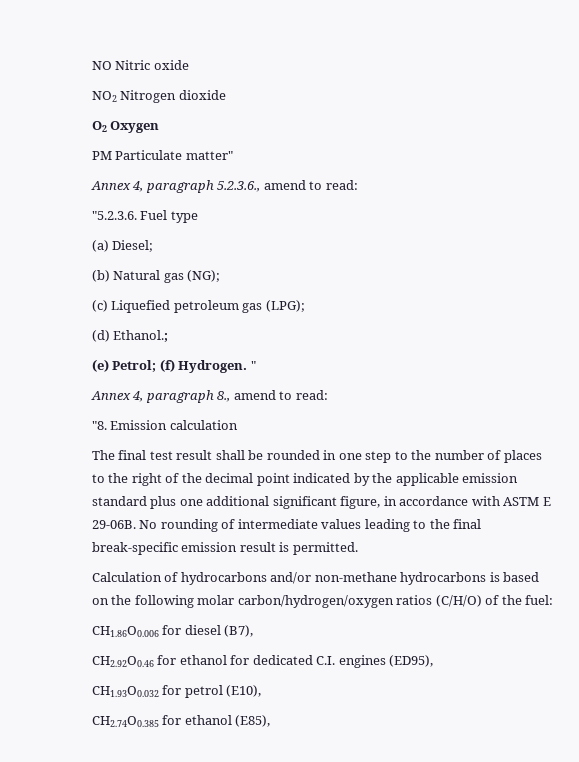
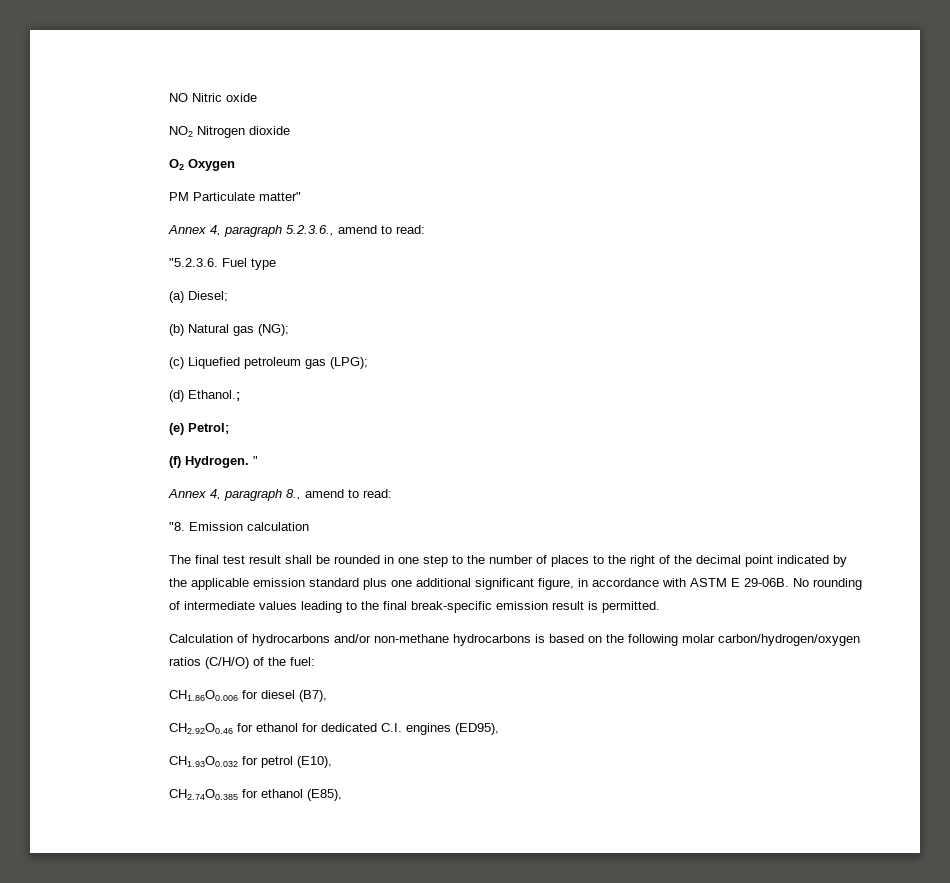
(157, 366) none -> (230, 428) //

